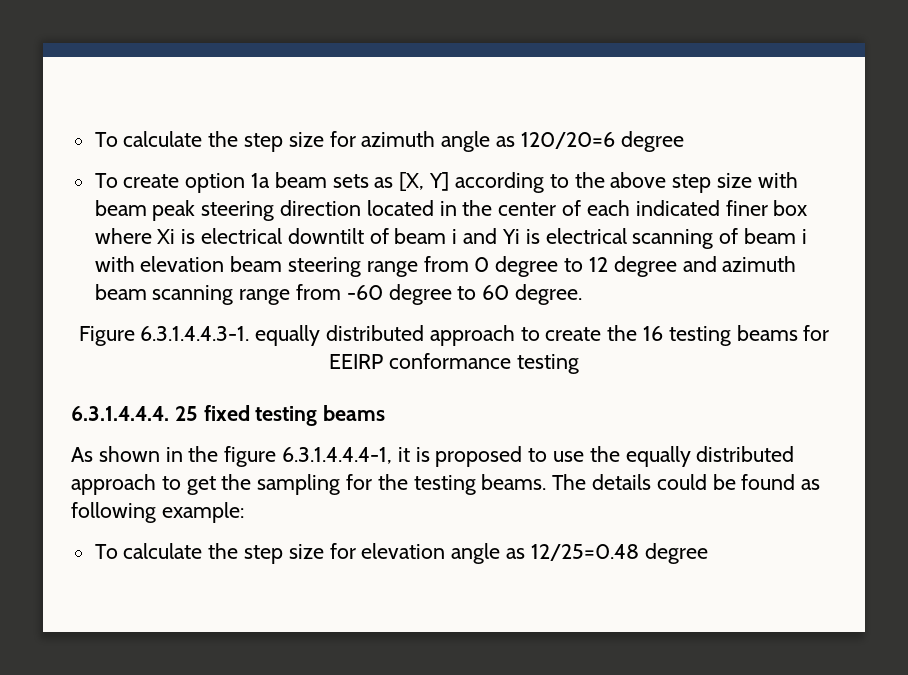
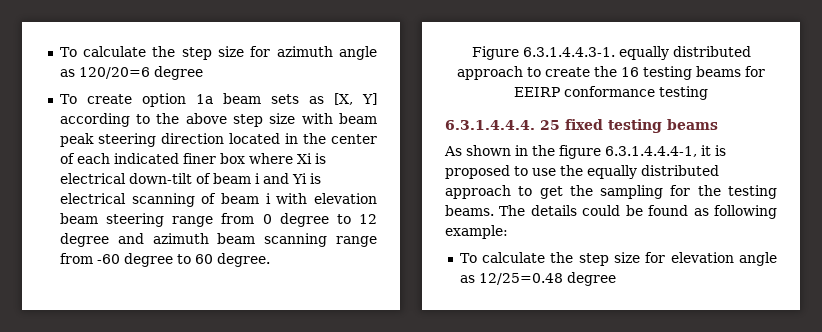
[287,228,364,244] downtilt -> [128,173,192,184] down-tilt

